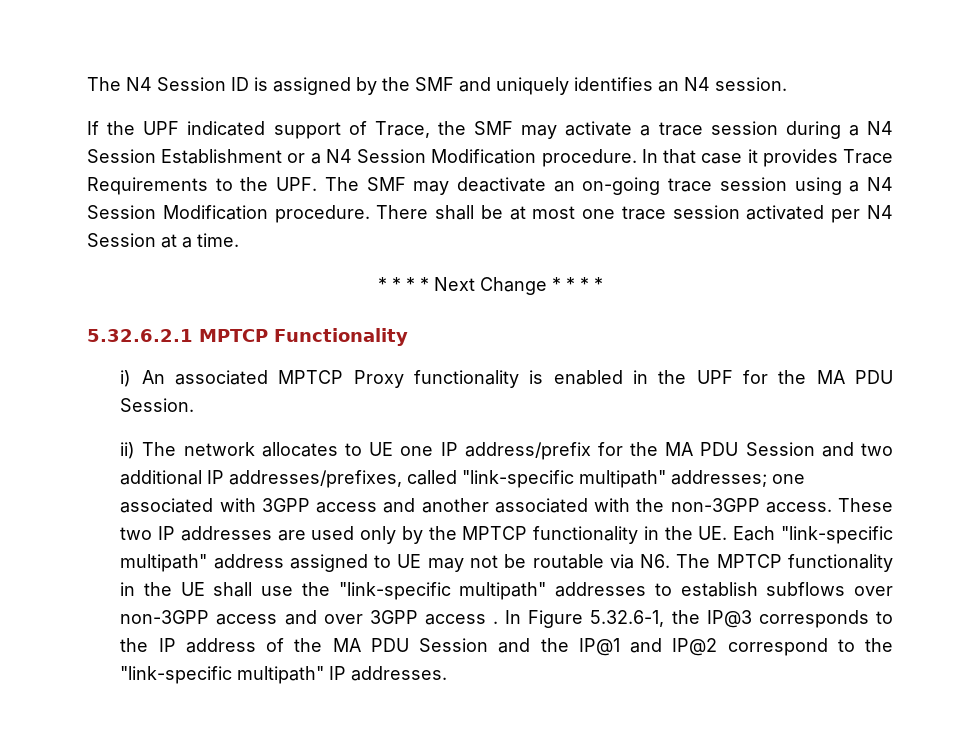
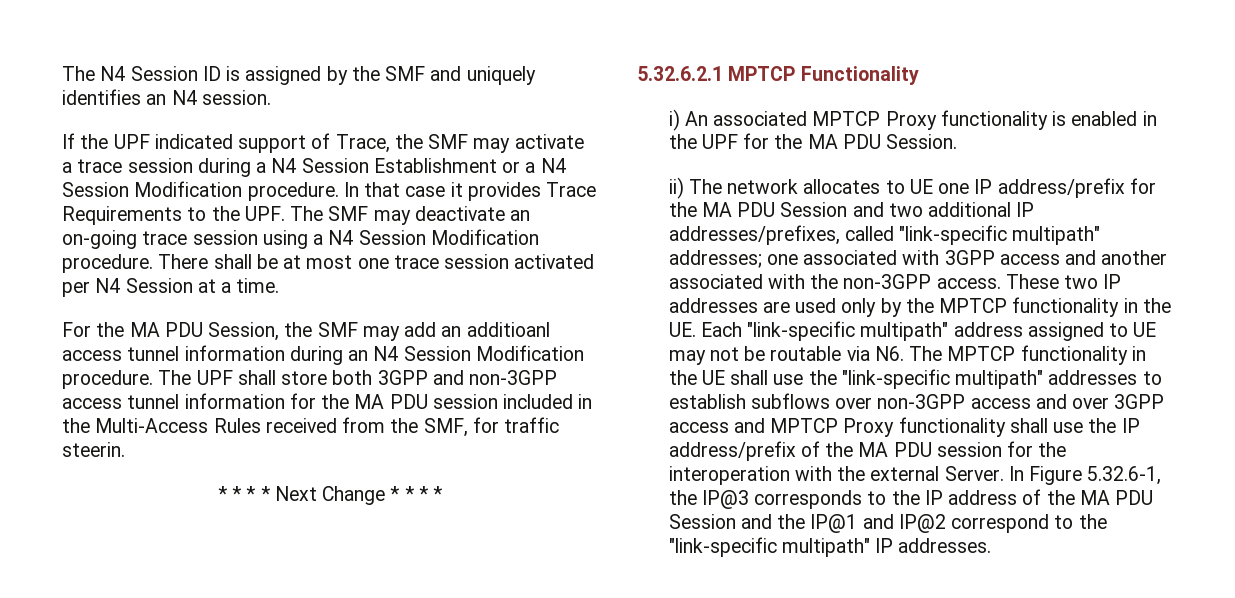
(239, 240) none -> [62,322,550,341] [62,345,584,365] [62,370,558,389] [62,393,593,409] [62,417,560,437] [62,442,125,457] // For the MA PDU Session, the SMF may add an additioanl access tunnel information during an N4 Session Modification procedure. The UPF shall store both 3GPP and non-3GPP access tunnel information for the MA PDU session included in the Multi-Access Rules received from the SMF, for traffic steerin.
[493,621,499,624] . -> [733,417,1140,437] [668,441,1067,461] [668,466,1004,485] and MPTCP Proxy functionality shall use the IP address/prefix of the MA PDU session for the interoperation with the external Server.

